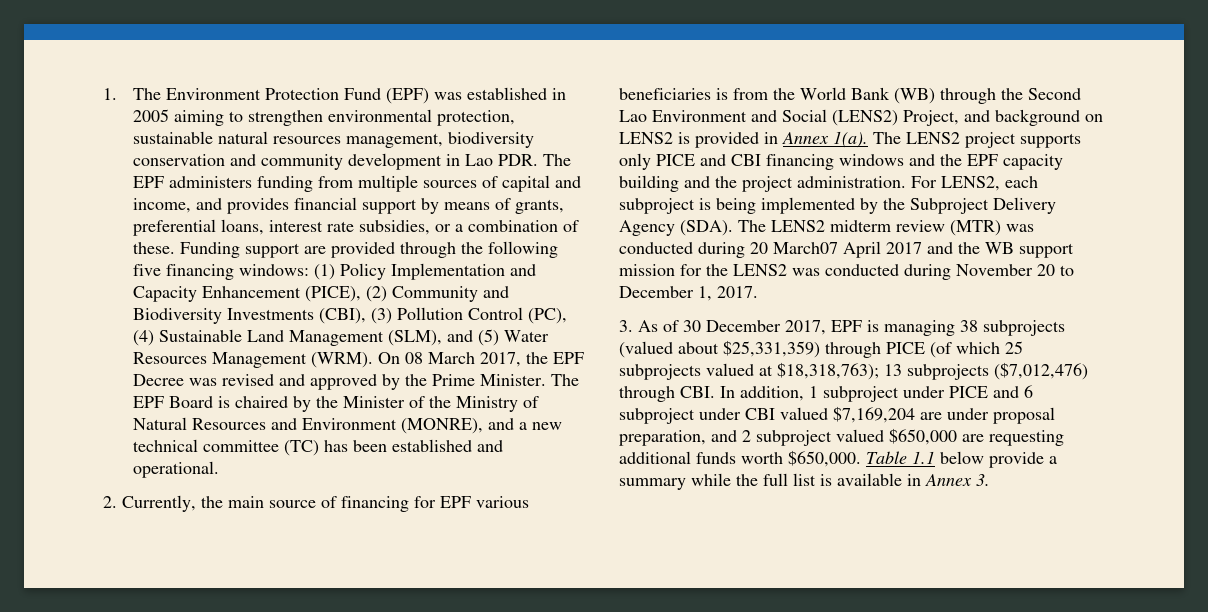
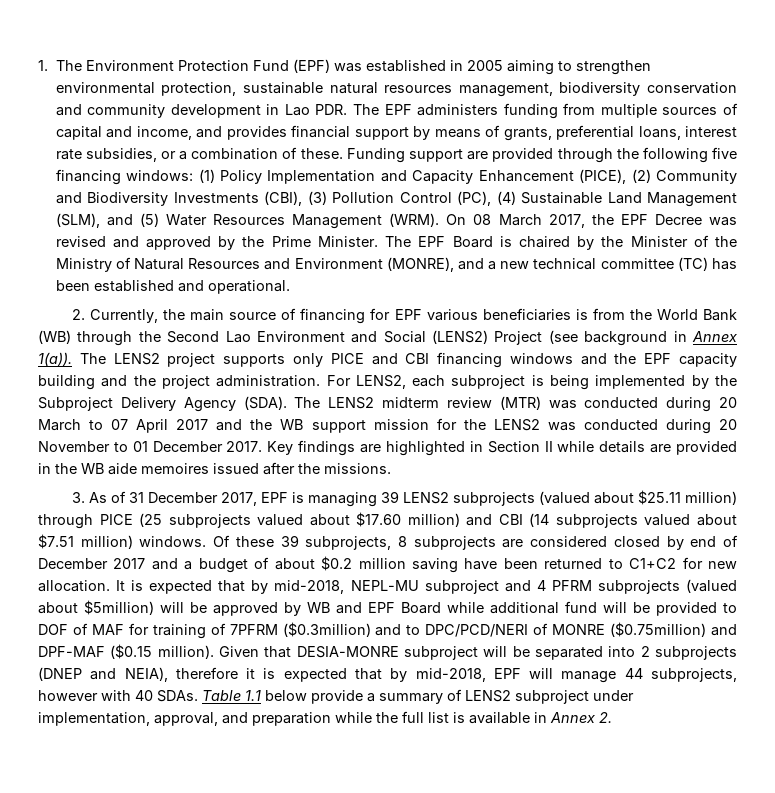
[903,109,1103,126] [619,131,868,148] Project, and background on LENS2 is provided in Annex 1(a). -> [494,330,737,346] [38,352,72,366] Project (see background in Annex 1(a)).
[773,242,838,254] March07 -> [38,419,129,431] March to 07
[956,264,1074,276] [619,286,758,301] November 20 to December 1, 2017. -> [719,419,737,430] [38,440,738,456] [38,462,391,475] 20 November to 01 December 2017. Key findings are highlighted in Section II while details are provided in the WB aide memoires issued after the missions.
[683,320,701,332] 30 -> [128,492,144,503] 31
[960,320,1065,336] [619,340,1023,358] [619,362,1088,380] [619,385,1033,402] [619,406,1055,424] [619,428,1064,446] [619,450,861,467] 38 subprojects (valued about $25,331,359) through PICE (of which 25 subprojects valued at $18,318,763); 13 subprojects ($7,012,476) through CBI. In addition, 1 subproject under PICE and 6 subproject under CBI valued $7,169,204 are under proposal preparation, and 2 subproject valued $650,000 are requesting additional funds worth $650,000. -> [380,490,737,506] [38,512,738,529] [38,534,738,550] [38,556,737,573] [38,579,738,594] [38,600,737,616] [38,622,738,639] [38,644,738,660] [38,667,738,683] [38,690,198,702] 39 LENS2 subprojects (valued about $25.11 million) through PICE (25 subprojects valued about $17.60 million) and CBI (14 subprojects valued about $7.51 million) windows. Of these 39 subprojects, 8 subprojects are considered closed by end of December 2017 and a budget of about $0.2 million saving have been returned to C1+C2 for new allocation. It is expected that by mid-2018, NEPL-MU subproject and 4 PFRM subprojects (valued about $5million) will be approved by WB and EPF Board while additional fund will be provided to DOF of MAF for training of 7PFRM ($0.3million) and to DPC/PCD/NERI of MONRE ($0.75million) and DPF-MAF ($0.15 million). Given that DESIA-MONRE subproject will be separated into 2 subprojects (DNEP and NEIA), therefore it is expected that by mid-2018, EPF will manage 44 subprojects, however with 40 SDAs.
(686, 484) none -> [447,689,634,704] [38,712,331,726] of LENS2 subproject under implementation, approval, and preparation
[976,474,990,486] 3. -> [599,712,612,723] 2.

